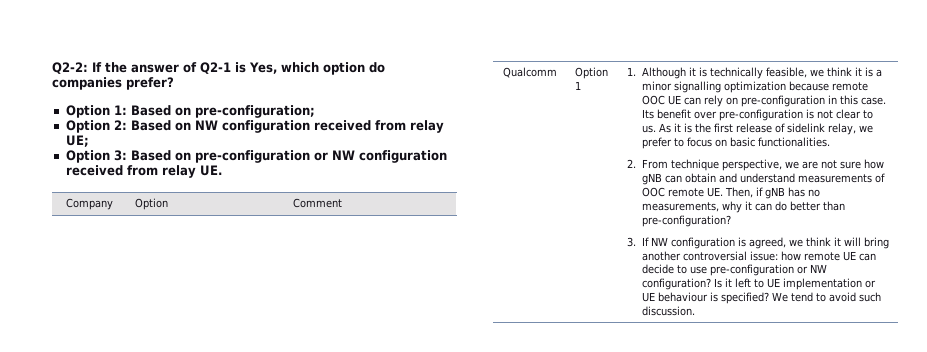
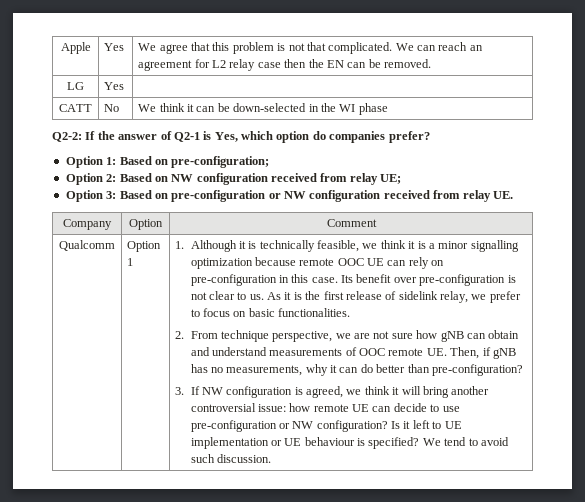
(52, 68) none -> [60,42,91,54] [104,43,125,51] [138,42,483,54] [138,59,432,71] [67,82,84,90] [104,82,125,90] [59,104,92,112] [104,104,120,112] [138,103,388,115] Apple | Yes | We agree that this problem is not that complicated. We can reach an agreement for L2 relay case then the EN can be removed. // LG | Yes | // CATT | No | We think it can be down-selected in the WI phase //

